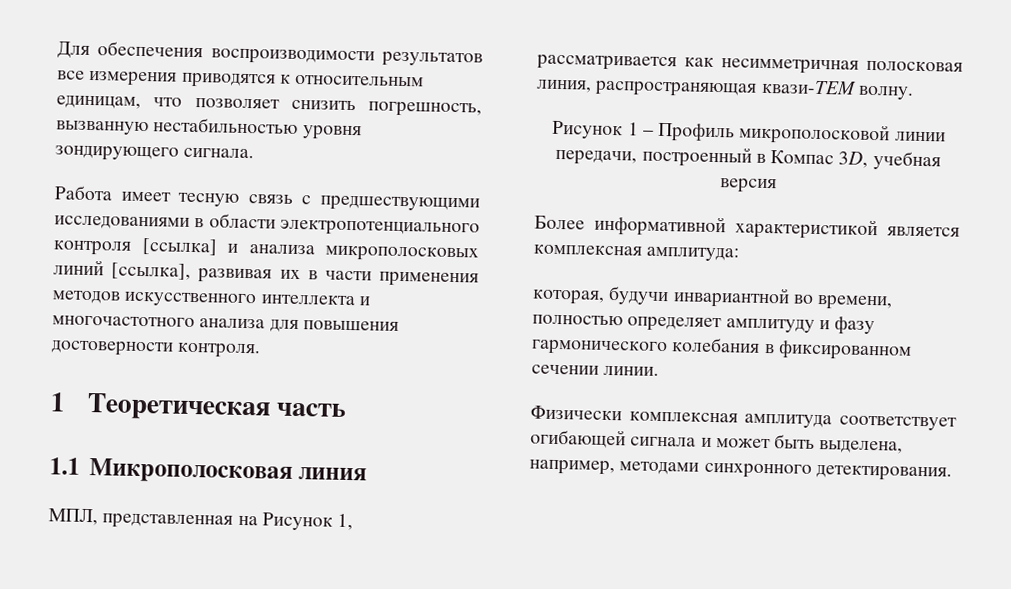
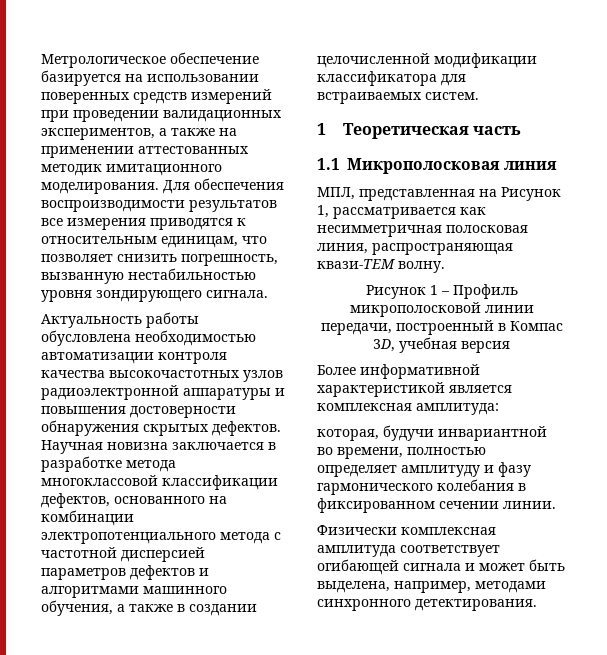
(57, 49) none -> [41,52,259,68] [41,70,259,86] [41,89,272,104] [41,110,282,122] [41,128,237,140] [41,146,249,158] [41,164,222,176] [41,182,159,194] Метрологическое обеспечение базируется на использовании поверенных средств измерений при проведении валидационных экспериментов, а также на применении аттестованных методик имитационного моделирования.
[54,185,480,213] [54,213,480,238] [53,238,479,263] [53,259,479,288] [52,290,370,308] [52,315,399,333] [51,340,261,359] Работа имеет тесную связь с предшествующими исследованиями в области электропотенциального контроля [ссылка] и анализа микрополосковых линий [ссылка], развивая их в части применения методов искусственного интеллекта и многочастотного анализа для повышения достоверности контроля. -> [41,312,199,328] [41,330,256,346] [41,352,227,364] [41,370,283,382] [41,385,285,400] [41,406,236,418] [41,420,281,436] [41,440,276,454] [41,456,176,472] [41,475,278,490] [41,493,227,508] [41,510,134,526] [41,532,281,544] [41,547,205,562] [41,565,209,580] [41,586,227,598] [41,600,257,616] [317,53,537,68] [317,71,466,86] [317,92,479,104] Актуальность работы обусловлена необходимостью автоматизации контроля качества высокочастотных узлов радиоэлектронной аппаратуры и повышения достоверности обнаружения скрытых дефектов. Научная новизна заключается в разработке метода многоклассовой классификации дефектов, основанного на комбинации электропотенциального метода с частотной дисперсией параметров дефектов и алгоритмами машинного обучения, а также в создании целочисленной модификации классификатора для встраиваемых систем.

